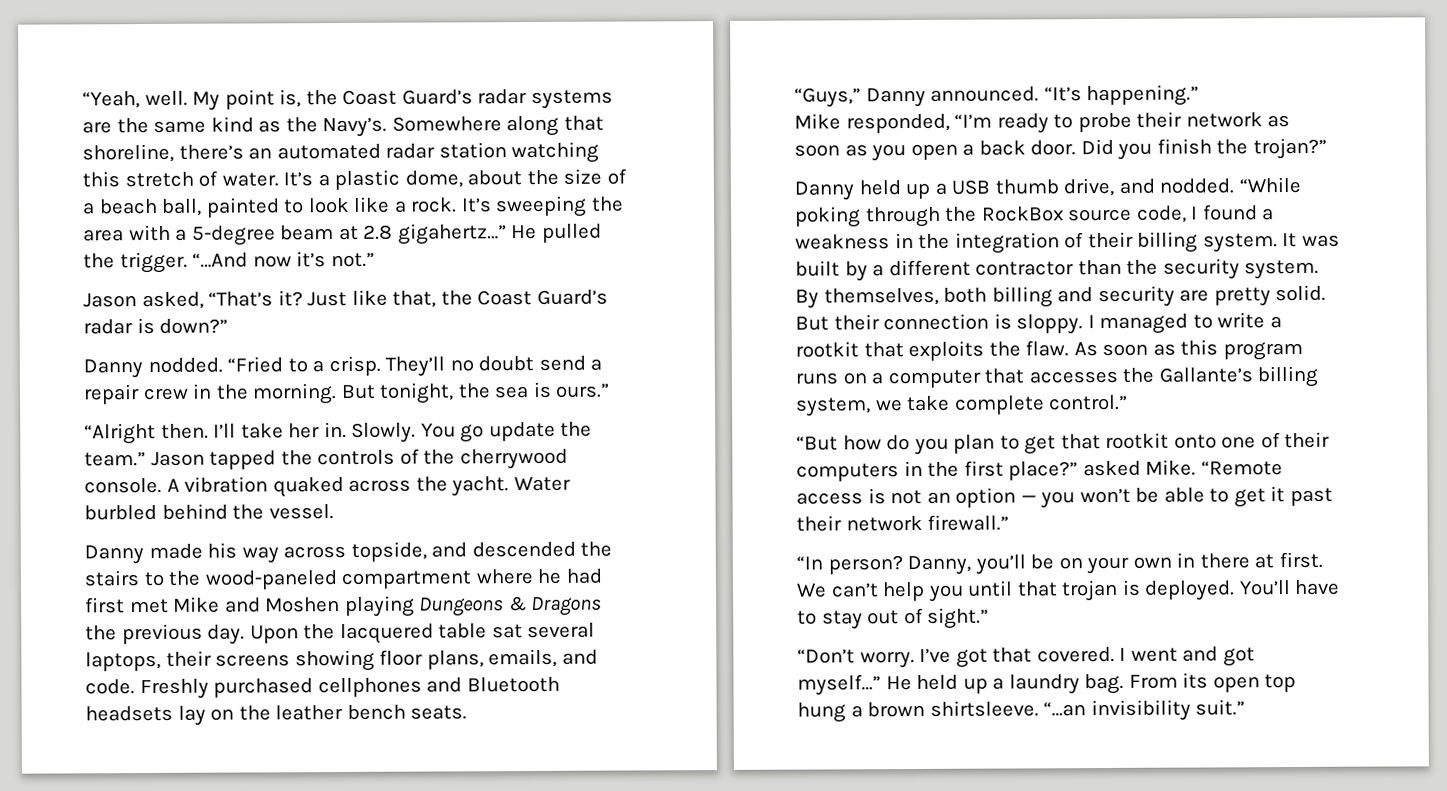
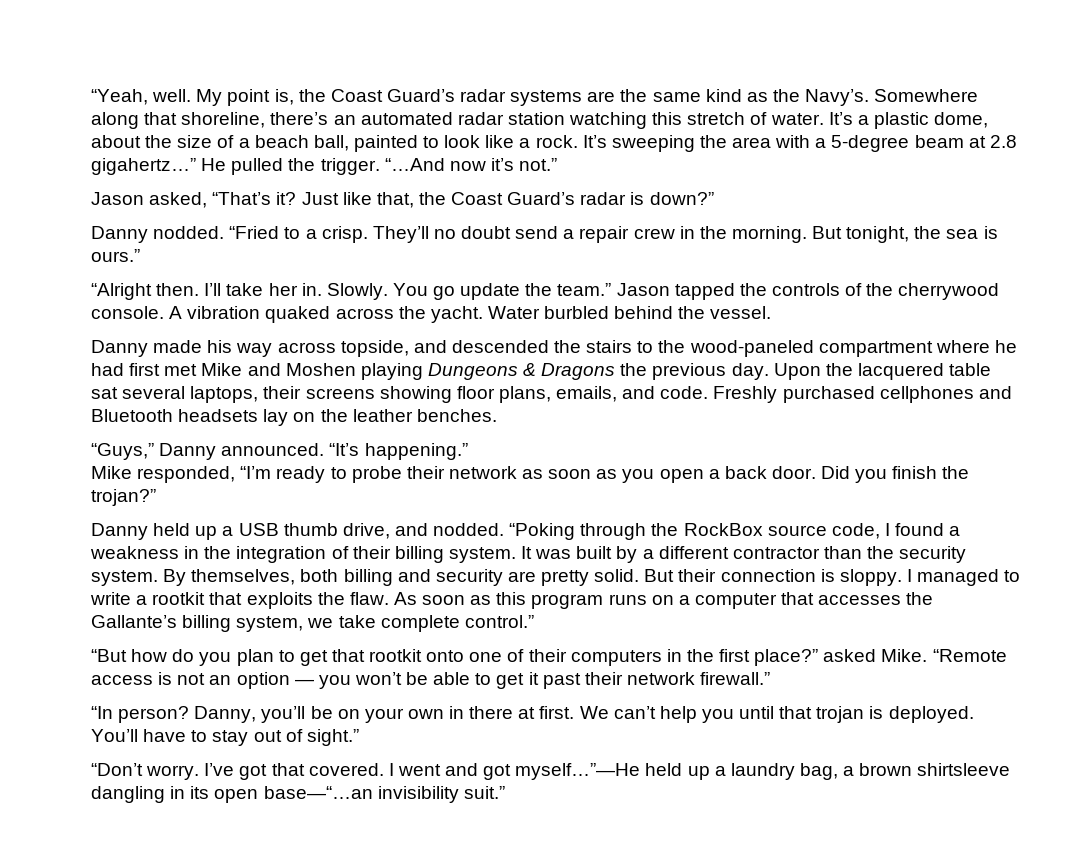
[346,704,468,720] bench seats. -> [416,409,497,422] benches.
[1238,176,1301,194] [795,206,861,228] “While poking -> [509,523,576,540] “Poking
[797,674,912,696] myself…” He -> [515,763,641,780] myself…”—He
[1084,672,1297,695] [797,700,1087,723] bag. From its open top hung a brown shirtsleeve. “…an -> [799,763,1011,780] [91,786,373,803] bag, a brown shirtsleeve dangling in its open base—“…an

